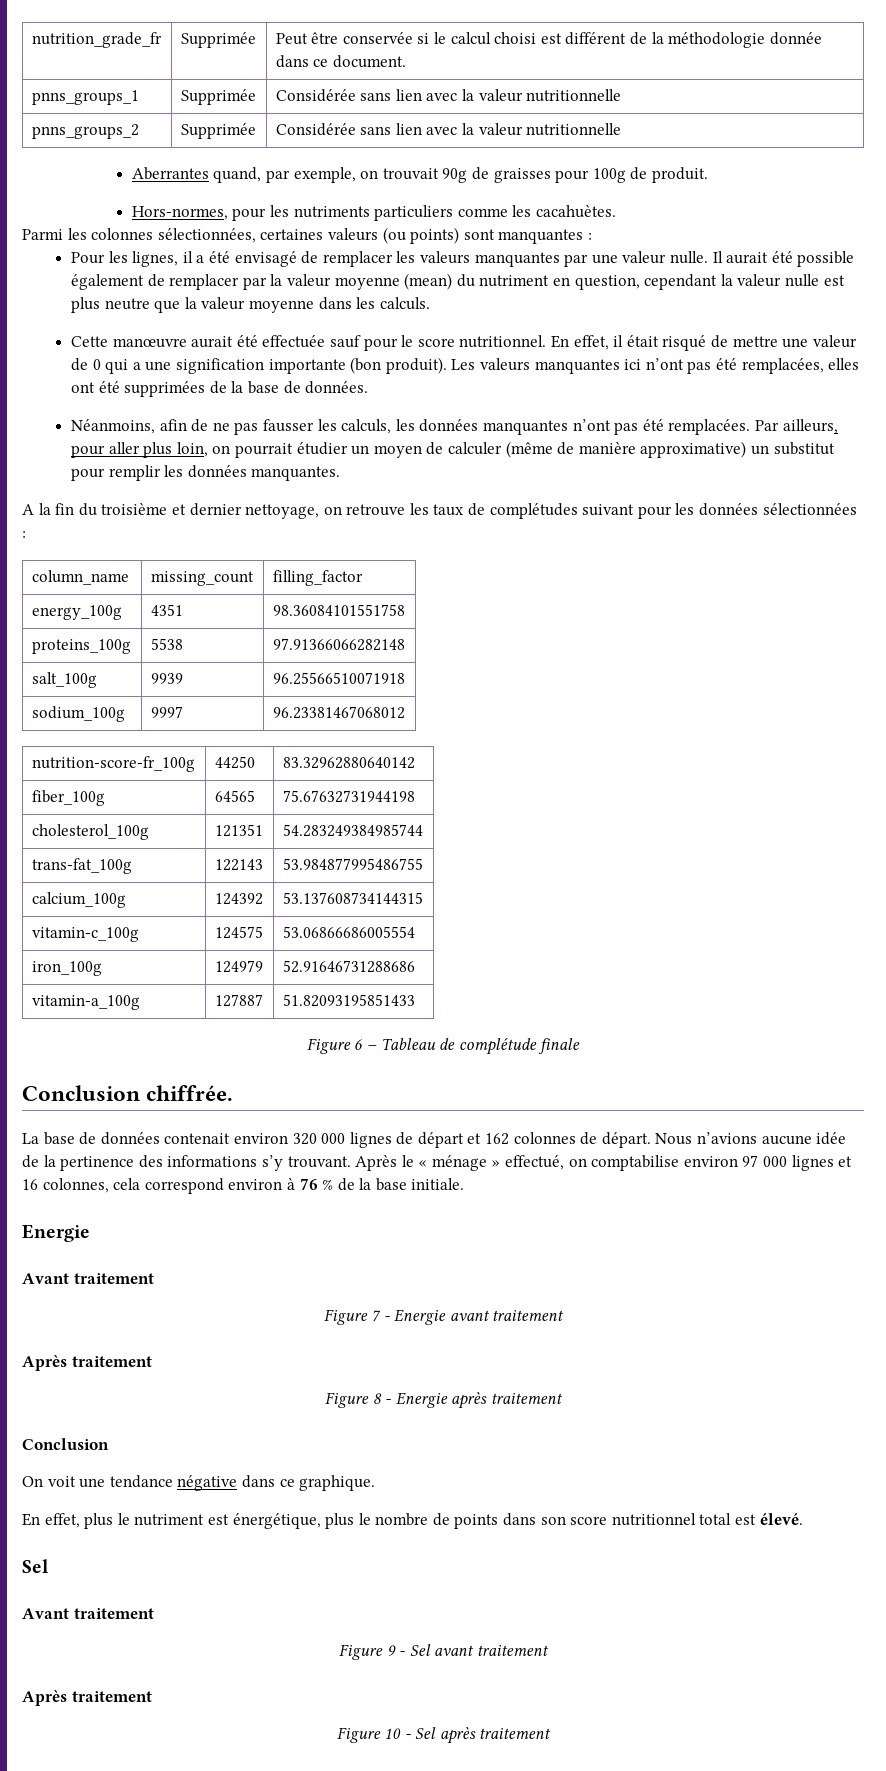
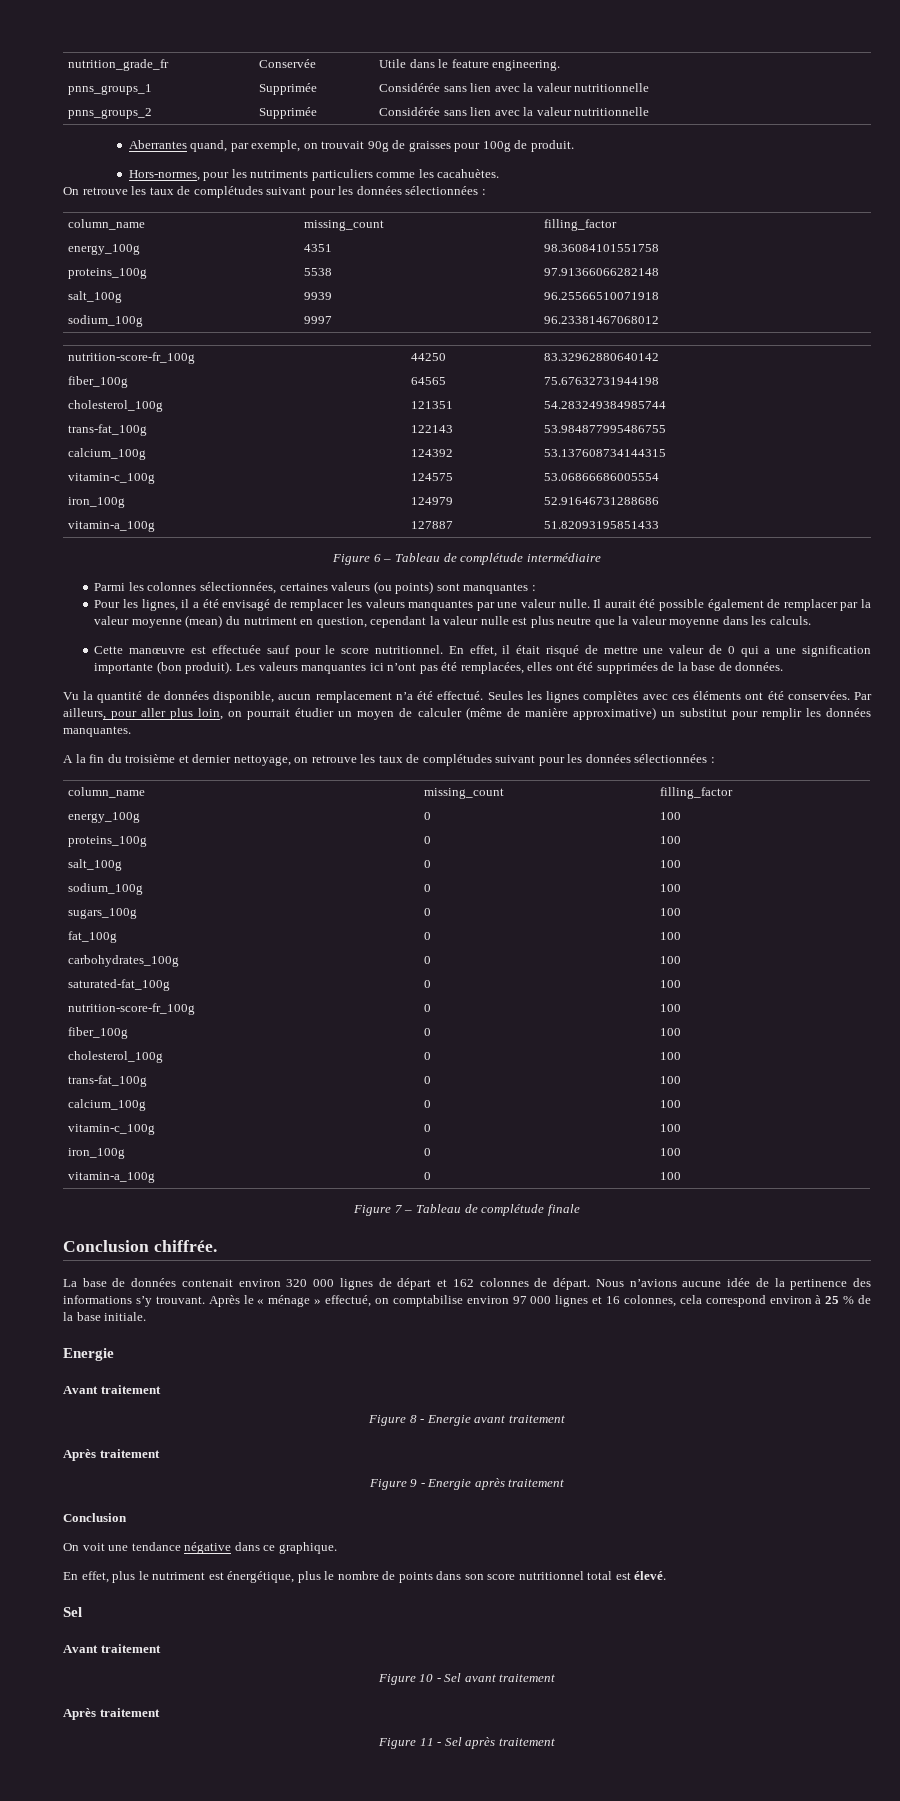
[180,32,256,48] [275,32,822,48] [275,55,406,68] Supprimée | Peut être conservée si le calcul choisi est différent de la méthodologie donnée dans ce document. -> [259,59,317,68] [379,59,561,71] Conservée | Utile dans le feature engineering.
[22,227,592,244] [71,251,855,267] [71,273,845,290] [71,297,430,313] [71,335,857,351] [71,357,860,374] [71,381,369,397] [71,419,838,435] [71,441,835,458] [71,465,341,481] [22,503,342,519] Parmi les colonnes sélectionnées, certaines valeurs (ou points) sont manquantes : // Pour les lignes, il a été envisagé de remplacer les valeurs manquantes par une valeur nulle. Il aurait été possible également de remplacer par la valeur moyenne (mean) du nutriment en question, cependant la valeur nulle est plus neutre que la valeur moyenne dans les calculs. // Cette manœuvre aurait été effectuée sauf pour le score nutritionnel. En effet, il était risqué de mettre une valeur de 0 qui a une signification importante (bon produit). Les valeurs manquantes ici n’ont pas été remplacées, elles ont été supprimées de la base de données. // Néanmoins, afin de ne pas fausser les calculs, les données manquantes n’ont pas été remplacées. Par ailleurs, pour aller plus loin, on pourrait étudier un moyen de calculer (même de manière approximative) un substitut pour remplir les données manquantes. // A la fin du troisième et dernier nettoyage, on -> [63,187,79,195] On
(537, 1046) none -> [526,553,601,562] [94,581,536,594] [94,599,872,611] [94,615,811,628] [94,645,871,657] [94,661,784,674] [63,691,872,703] [63,707,871,720] [63,726,131,737] [63,754,715,766] [68,787,146,798] [424,788,505,799] [660,787,734,799] [68,812,141,823] [424,812,432,820] [660,812,682,820] [68,836,148,847] [424,836,432,844] [660,836,682,844] [68,859,123,871] [424,860,432,868] [660,860,682,868] [68,883,144,895] [424,884,432,892] [660,884,682,892] [68,908,138,919] [424,908,432,916] [660,908,682,916] [68,931,118,943] [424,932,432,940] [660,932,682,940] [68,955,180,967] [424,956,432,964] [660,956,682,964] [68,979,171,991] [424,980,432,988] [660,980,682,988] [68,1003,196,1015] [424,1004,432,1012] [660,1004,682,1012] [68,1027,129,1039] [424,1028,432,1036] [660,1028,682,1036] [68,1051,164,1063] [424,1052,432,1060] [660,1052,682,1060] [68,1075,148,1087] [424,1076,432,1084] [660,1076,682,1084] [68,1099,147,1111] [424,1100,432,1108] [660,1100,682,1108] [68,1124,156,1135] [424,1124,432,1132] [660,1124,682,1132] [68,1148,126,1159] [424,1148,432,1156] [660,1148,682,1156] [68,1172,156,1183] [424,1172,432,1180] [660,1172,682,1180] [353,1204,545,1216] intermédiaire // Parmi les colonnes sélectionnées, certaines valeurs (ou points) sont manquantes : // Pour les lignes, il a été envisagé de remplacer les valeurs manquantes par une valeur nulle. Il aurait été possible également de remplacer par la valeur moyenne (mean) du nutriment en question, cependant la valeur nulle est plus neutre que la valeur moyenne dans les calculs. // Cette manœuvre est effectuée sauf pour le score nutritionnel. En effet, il était risqué de mettre une valeur de 0 qui a une signification importante (bon produit). Les valeurs manquantes ici n’ont pas été remplacées, elles ont été supprimées de la base de données. // Vu la quantité de données disponible, aucun remplacement n’a été effectué. Seules les lignes complètes avec ces éléments ont été conservées. Par ailleurs, pour aller plus loin, on pourrait étudier un moyen de calculer (même de manière approximative) un substitut pour remplir les données manquantes. // A la fin du troisième et dernier nettoyage, on retrouve les taux de complétudes suivant pour les données sélectionnées : // column_name | missing_count | filling_factor // energy_100g | 0 | 100 // proteins_100g | 0 | 100 // salt_100g | 0 | 100 // sodium_100g | 0 | 100 // sugars_100g | 0 | 100 // fat_100g | 0 | 100 // carbohydrates_100g | 0 | 100 // saturated-fat_100g | 0 | 100 // nutrition-score-fr_100g | 0 | 100 // fiber_100g | 0 | 100 // cholesterol_100g | 0 | 100 // trans-fat_100g | 0 | 100 // calcium_100g | 0 | 100 // vitamin-c_100g | 0 | 100 // iron_100g | 0 | 100 // vitamin-a_100g | 0 | 100 // Figure 7 – Tableau de complétude
[299,1178,318,1190] 76 -> [825,1296,840,1304] 25
[371,1310,382,1322] 7 -> [409,1415,417,1423] 8
[372,1393,382,1404] 8 -> [410,1479,418,1487] 9
[386,1645,396,1656] 9 -> [419,1674,434,1682] 10
[384,1728,402,1739] 10 -> [419,1738,434,1746] 11

